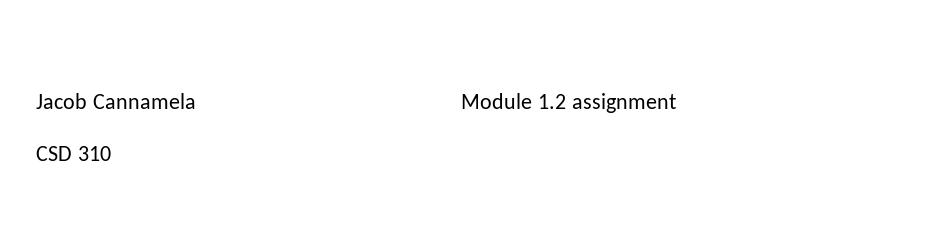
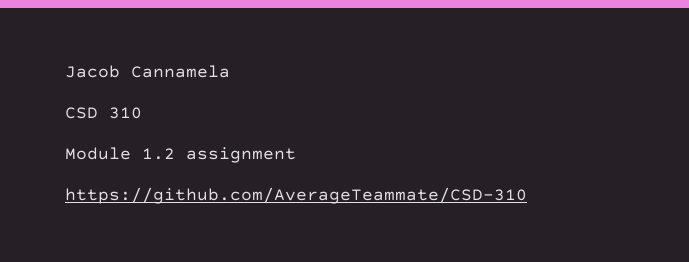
(676, 103) none -> [65,187,527,204] // https://github.com/AverageTeammate/CSD-310

